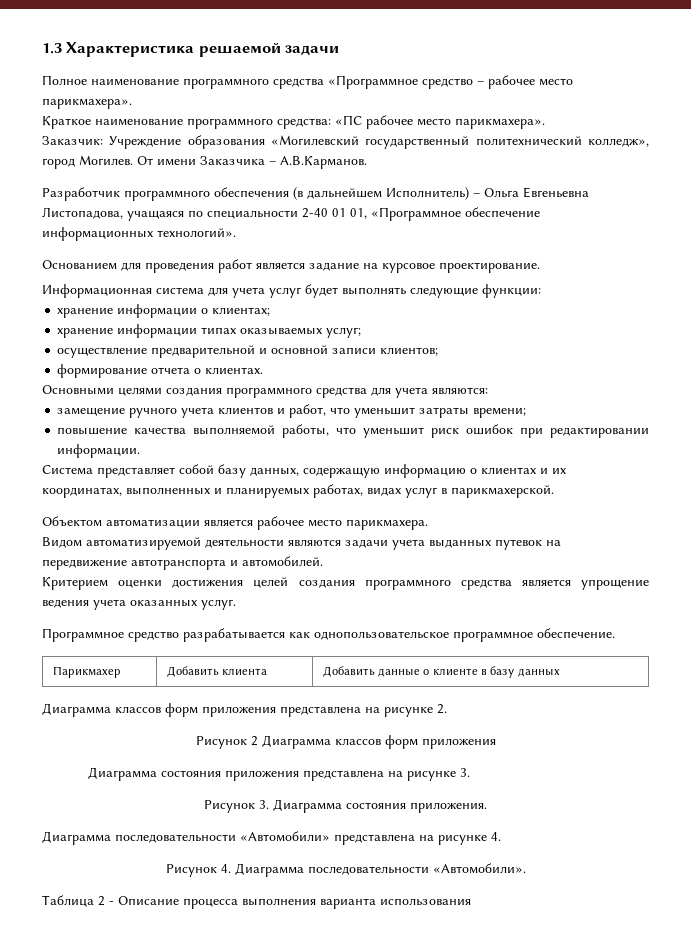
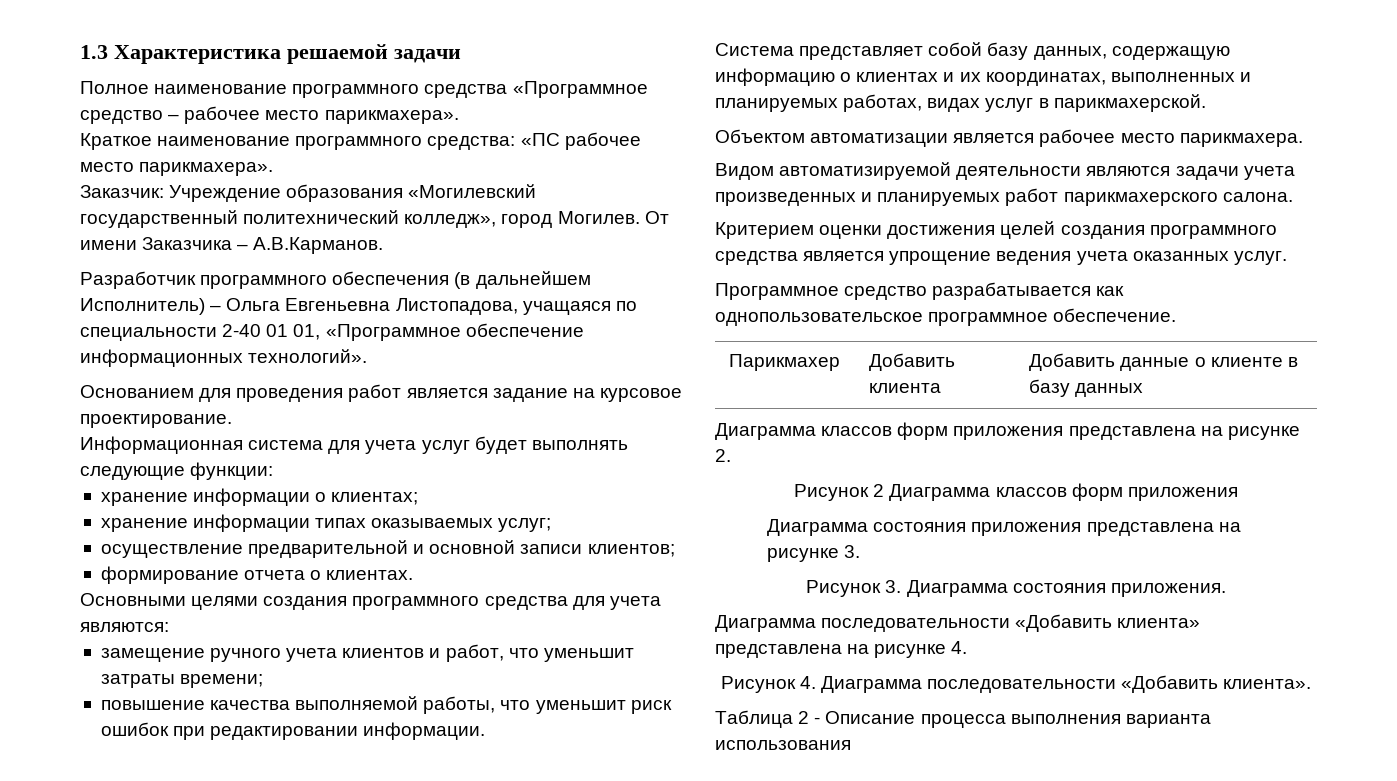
[429,539,561,550] [42,556,323,570] выданных путевок на передвижение автотранспорта и автомобилей. -> [715,188,1293,206] произведенных и планируемых работ парикмахерского салона.
[240,831,330,842] «Автомобили» -> [1015,614,1201,632] «Добавить клиента»
[432,863,526,874] «Автомобили». -> [1121,675,1312,693] «Добавить клиента».

